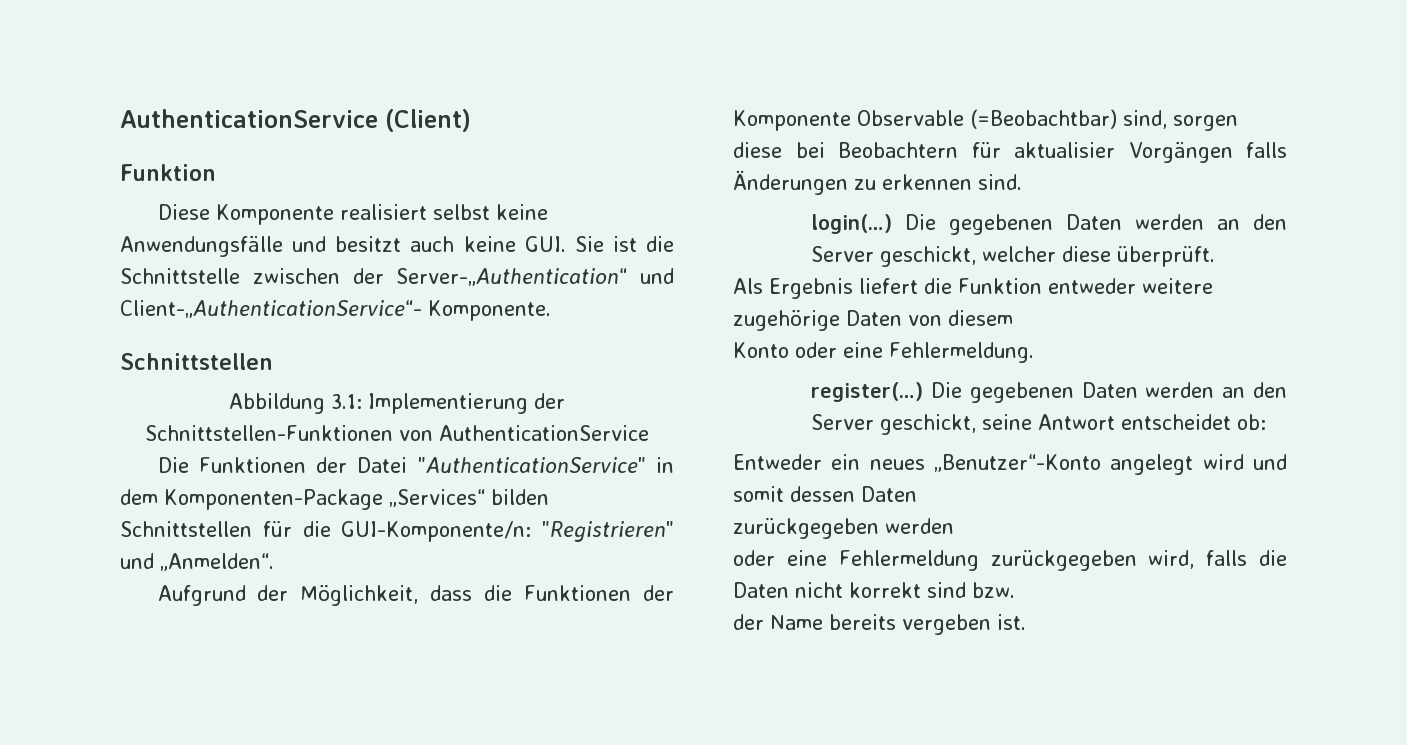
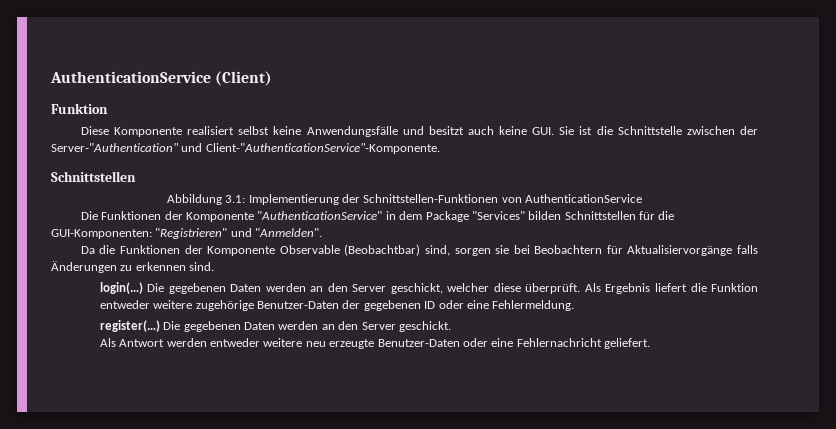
[396,268,674,286] [120,300,551,321] Server-„Authentication“ und Client-„AuthenticationService“- Komponente. -> [51,143,440,154] Server-"Authentication" und Client-"AuthenticationService"-Komponente.
[357,457,408,473] Datei -> [186,212,255,222] Komponente
[164,489,485,510] Komponenten-Package „Services“ -> [425,211,525,222] Package "Services"
[341,521,532,542] GUI-Komponente/n: -> [51,229,152,239] GUI-Komponenten:
[160,553,274,571] [157,584,473,606] „Anmelden“. // Aufgrund der Möglichkeit, dass -> [255,228,323,237] [80,246,95,254] "Anmelden". // Da
[970,109,1117,129] (=Beobachtbar) -> [344,244,421,256] (Beobachtbar)
[733,142,782,158] diese -> [495,245,510,254] sie
[1014,142,1233,163] aktualisier Vorgängen -> [627,245,733,256] Aktualisiervorgänge
(1216, 256) // -> (581, 288) none
[846,310,1013,326] [733,342,789,358] Daten von diesem // Konto -> [257,300,436,311] Benutzer-Daten der gegebenen ID
[880,414,1267,435] [733,454,1287,475] [733,486,917,502] [733,518,954,539] [733,550,1287,571] [733,582,1015,598] [733,614,1026,635] geschickt, seine Antwort entscheidet ob: // Entweder ein neues „Benutzer“-Konto angelegt wird und somit dessen Daten // zurückgegeben werden // oder eine Fehlermeldung zurückgegeben wird, falls die Daten nicht korrekt sind bzw. // der Name bereits vergeben ist. -> [398,321,451,332] [99,338,651,349] geschickt. // Als Antwort werden entweder weitere neu erzeugte Benutzer-Daten oder eine Fehlernachricht geliefert.

